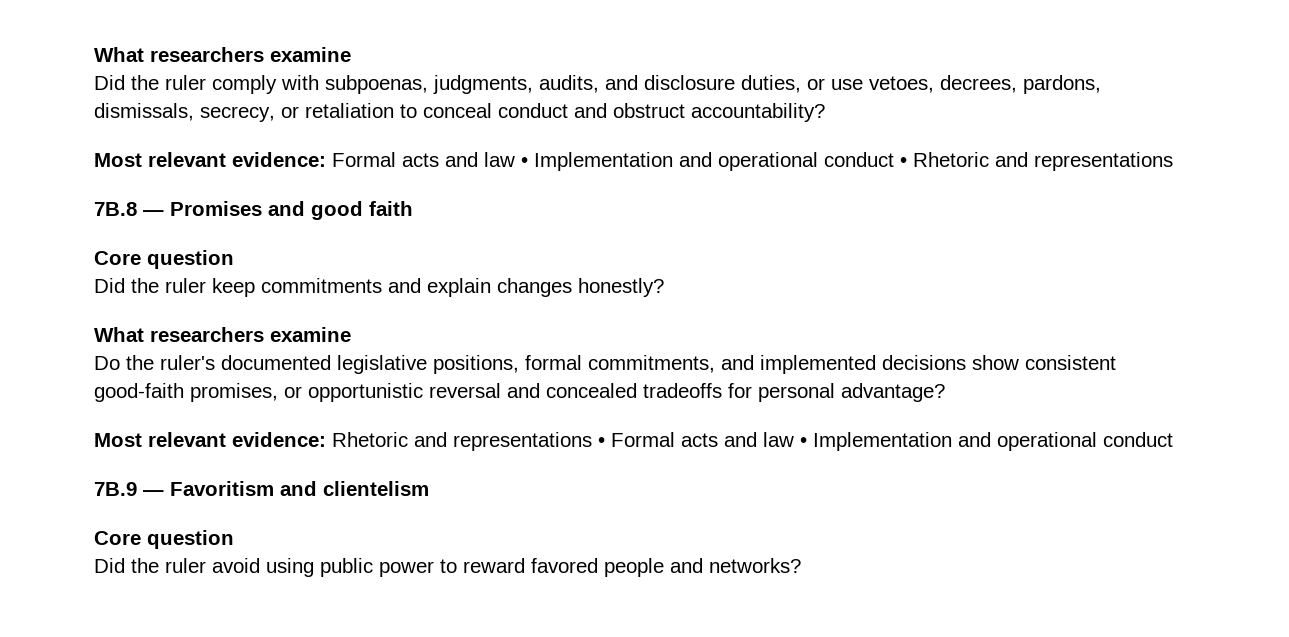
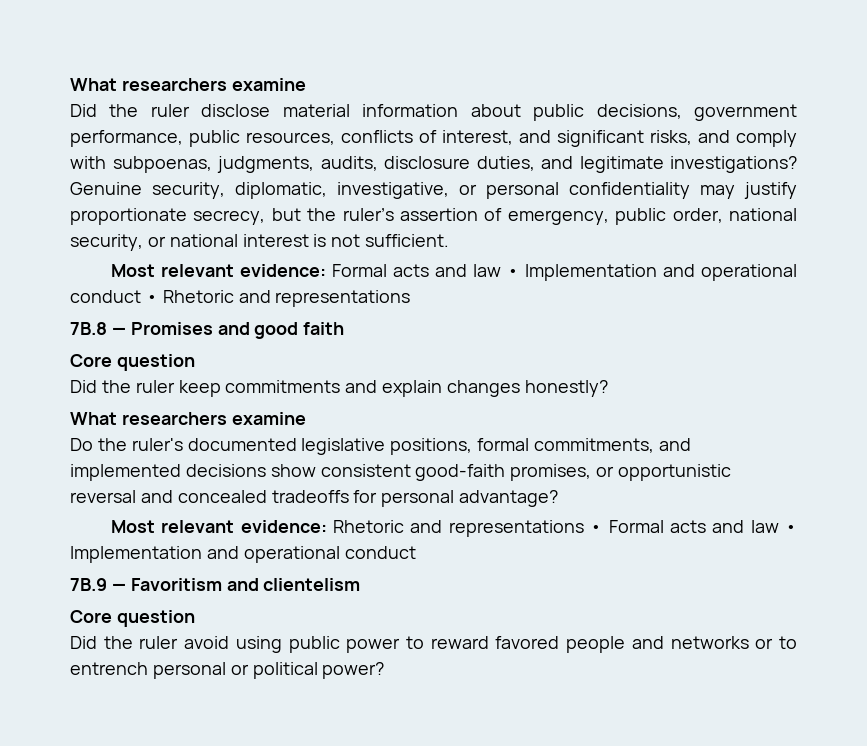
(206, 82) none -> [201,104,797,121] [70,130,730,147] disclose material information about public decisions, government performance, public resources, conflicts of interest, and significant risks, and
[605,75,638,90] and -> (378, 163) none
[807,75,1101,94] [94,103,825,122] or use vetoes, decrees, pardons, dismissals, secrecy, or retaliation to conceal conduct and obstruct accountability? -> [541,156,797,173] [70,182,797,199] [70,208,797,225] [70,234,450,251] and legitimate investigations? Genuine security, diplomatic, investigative, or personal confidentiality may justify proportionate secrecy, but the ruler’s assertion of emergency, public order, national security, or national interest is not sufficient.
[709,558,801,573] networks? -> [670,636,797,649] [70,662,385,679] networks or to entrench personal or political power?

